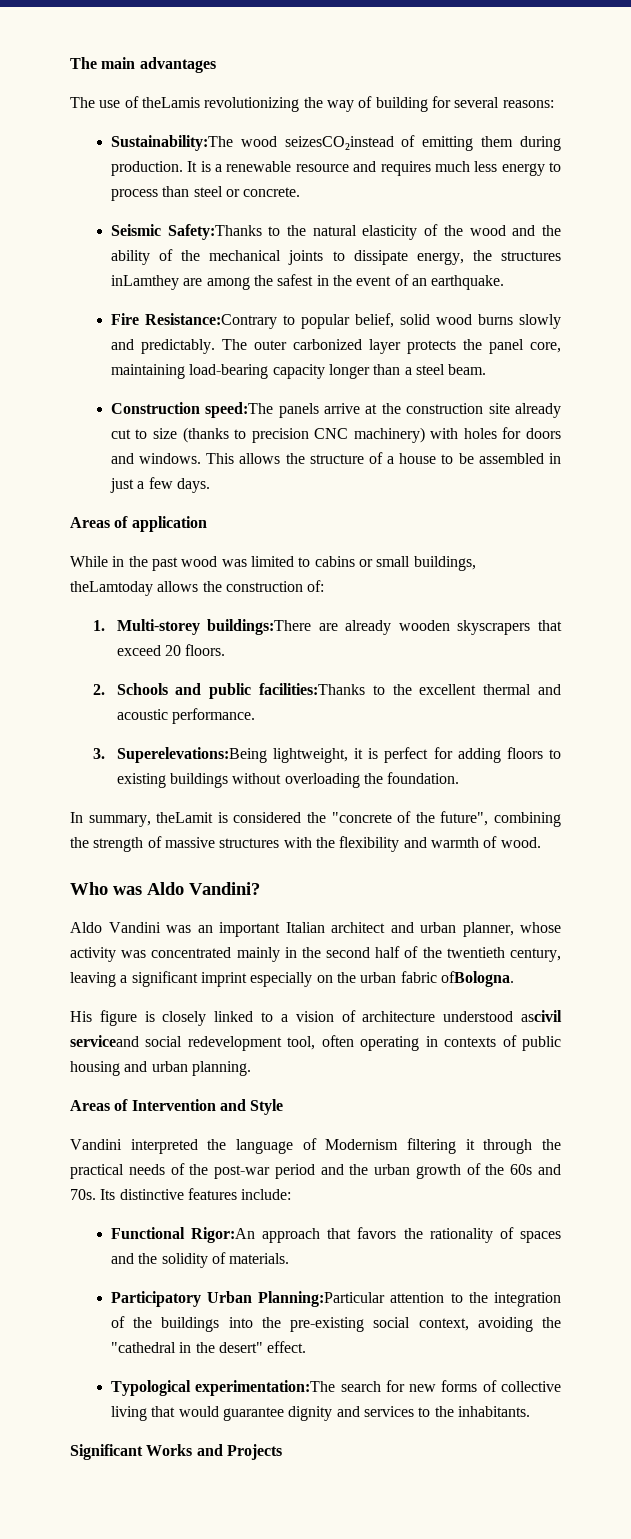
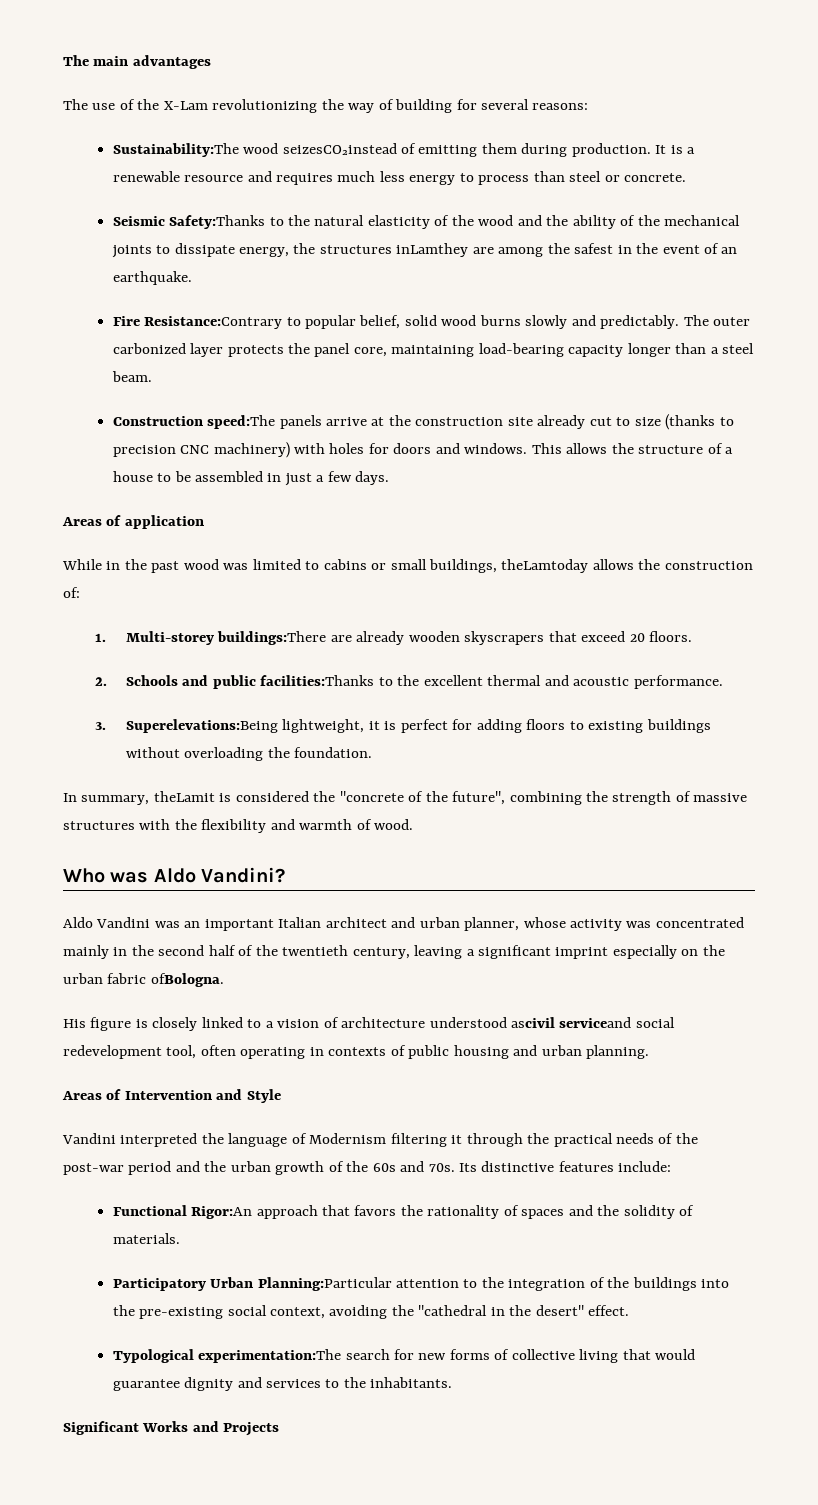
[141,97,200,108] theLamis -> [137,99,208,110] the X-Lam

